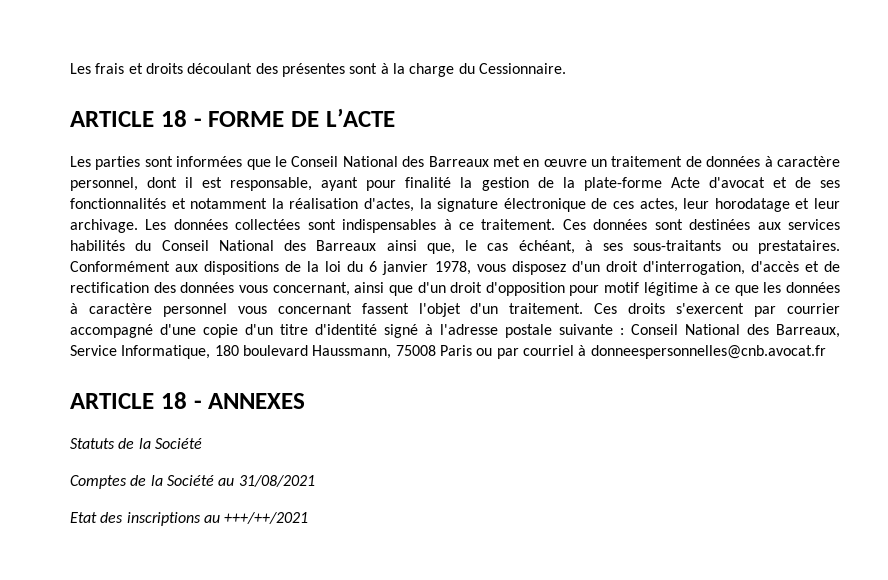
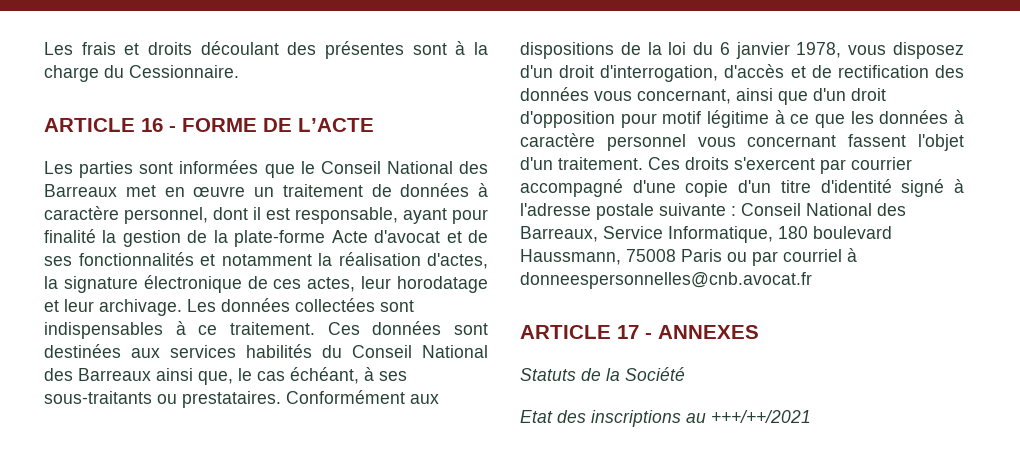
[160,110,187,127] 18 -> [141,118,163,132] 16
[160,392,187,409] 18 -> [617,325,639,339] 17
[70,475,315,489] // Comptes de la Société au 31/08/2021 -> (685, 374) none

